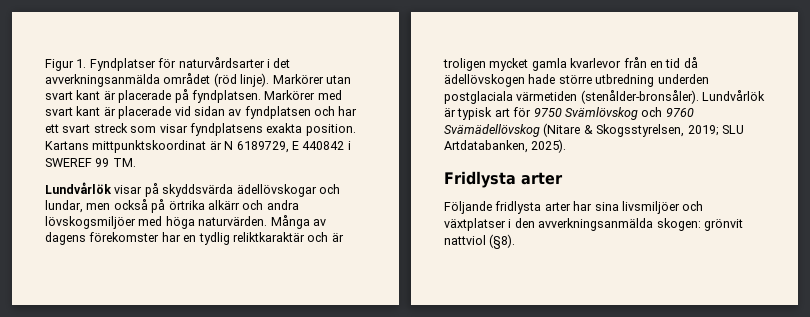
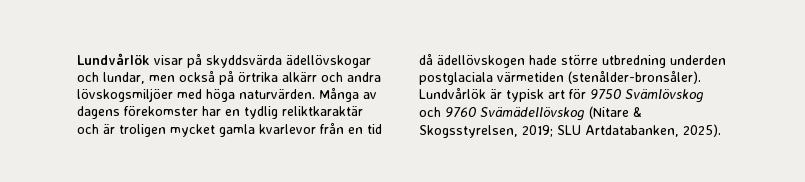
[45,57,291,71] [45,73,351,87] [45,89,342,103] [45,106,358,119] [45,123,356,136] [45,140,351,153] [45,158,136,167] Figur 1. Fyndplatser för naturvårdsarter i det avverkningsanmälda området (röd linje). Markörer utan svart kant är placerade på fyndplatsen. Markörer med svart kant är placerade vid sidan av fyndplatsen och har ett svart streck som visar fyndplatsens exakta position. Kartans mittpunktskoordinat är N 6189729, E 440842 i SWEREF 99 TM. // -> (77, 59) none
[444,171,563,188] [444,201,704,214] [444,218,743,231] [444,234,516,249] // Fridlysta arter // Följande fridlysta arter har sina livsmiljöer och växtplatser i den avverkningsanmälda skogen: grönvit nattviol (§8). -> (721, 130) none

